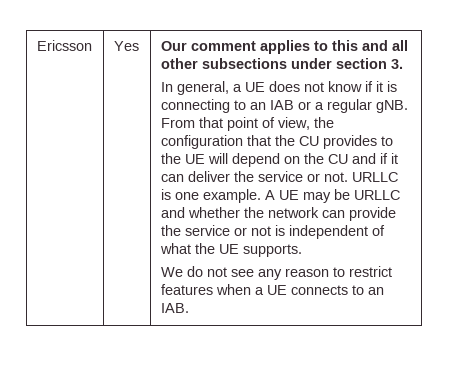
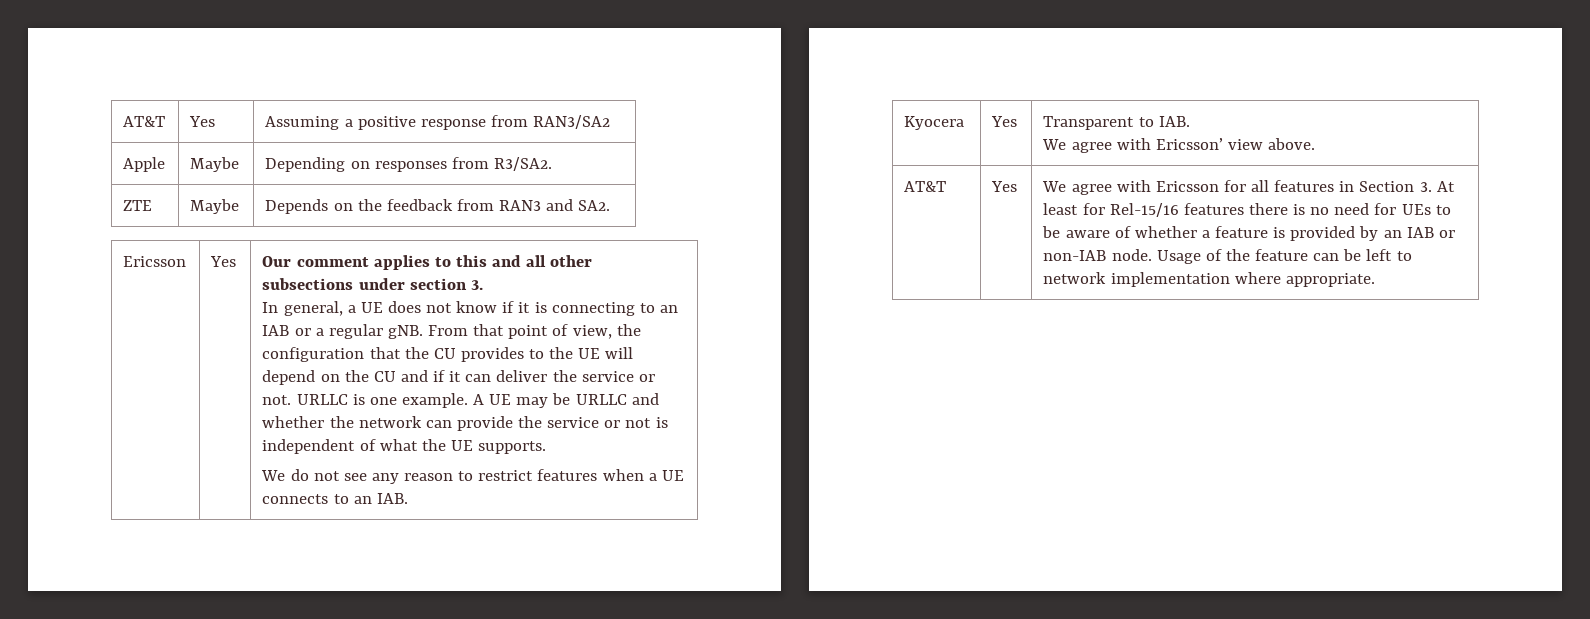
(36, 45) none -> [123,116,166,127] [189,116,216,127] [265,115,611,130] [123,157,166,172] [190,157,240,172] [265,157,552,172] [123,200,153,211] [190,199,240,214] [265,199,611,214] AT&T | Yes | Assuming a positive response from RAN3/SA2 // Apple | Maybe | Depending on responses from R3/SA2. // ZTE | Maybe | Depends on the feedback from RAN3 and SA2. //
(189, 308) none -> [904,116,965,130] [991,116,1018,127] [1043,116,1190,130] [1042,138,1316,153] [904,181,947,192] [991,181,1018,192] [1042,180,1455,195] [1043,203,1451,217] [1042,226,1455,241] [1043,249,1412,264] [1043,272,1375,287] // Kyocera | Yes | Transparent to IAB. // We agree with Ericsson’ view above. // AT&T | Yes | We agree with Ericsson for all features in Section 3. At least for Rel-15/16 features there is no need for UEs to be aware of whether a feature is provided by an IAB or non-IAB node. Usage of the feature can be left to network implementation where appropriate.

